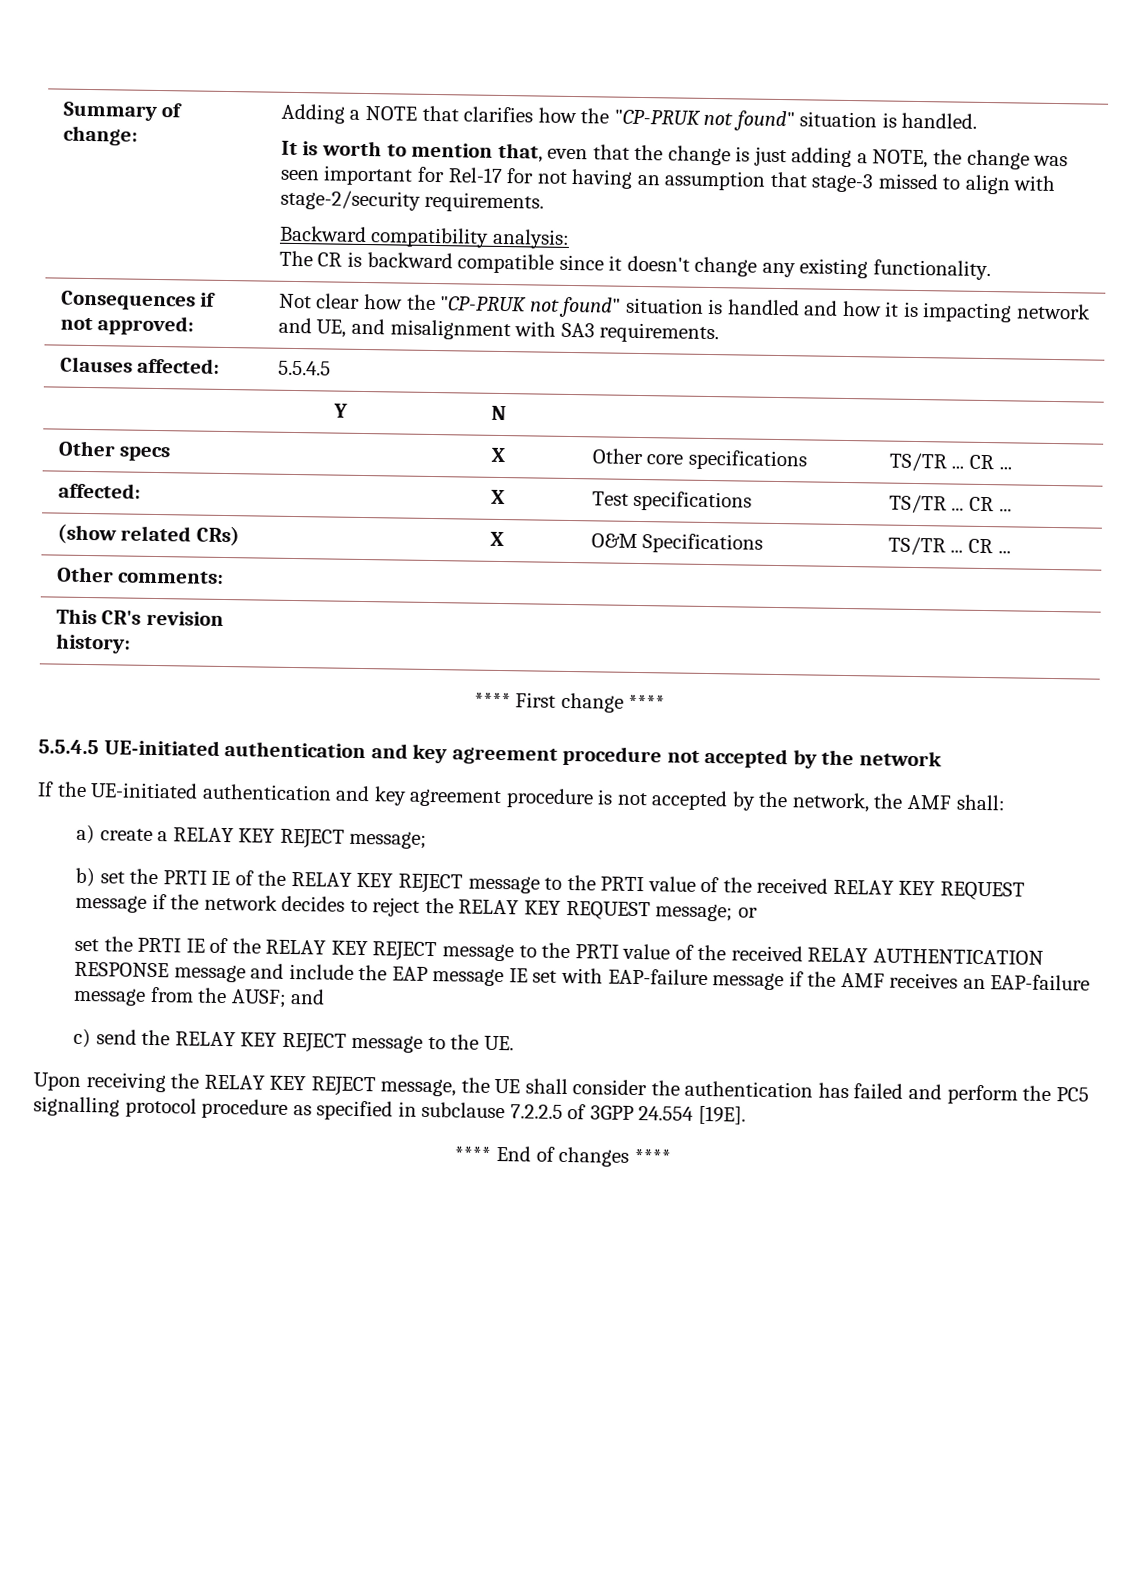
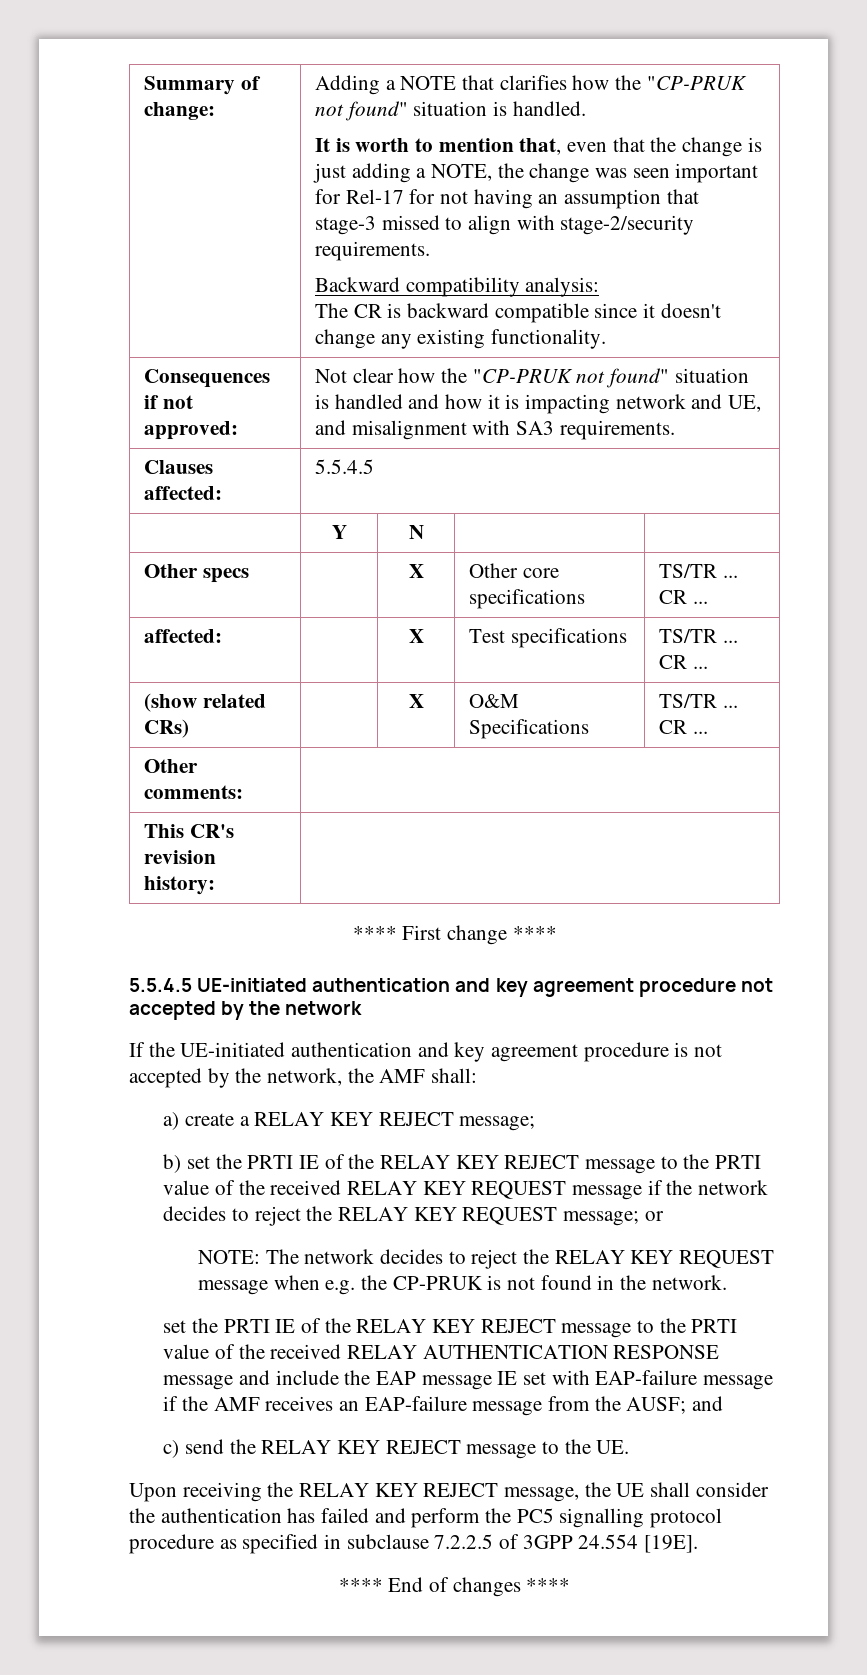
(758, 912) none -> [197,1249,774,1269] [197,1275,727,1295] // NOTE: The network decides to reject the RELAY KEY REQUEST message when e.g. the CP-PRUK is not found in the network.

